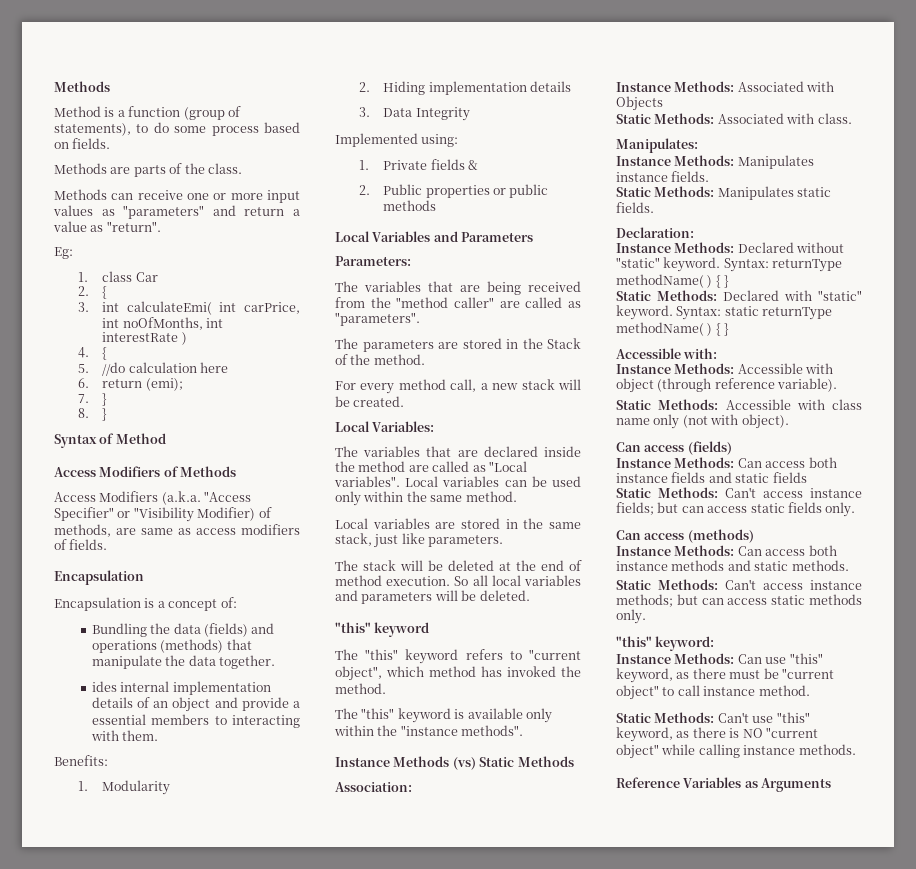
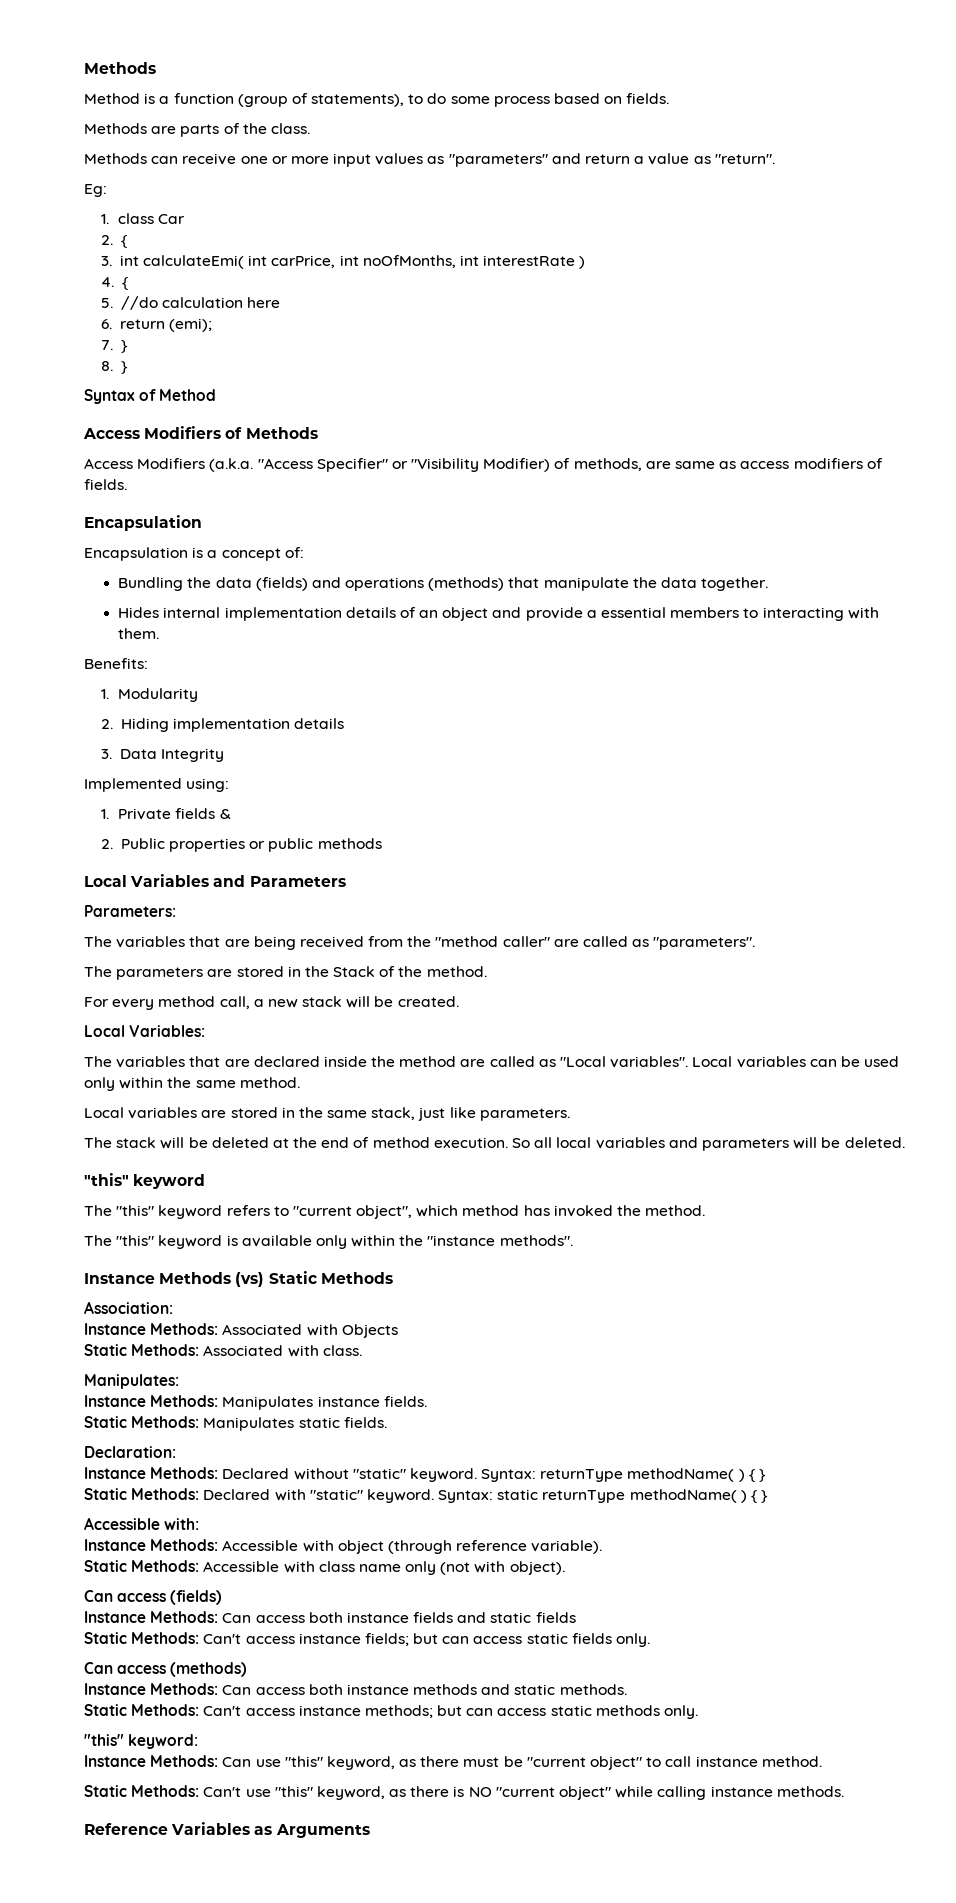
[91,681,117,692] ides -> [118,607,160,618] Hides

